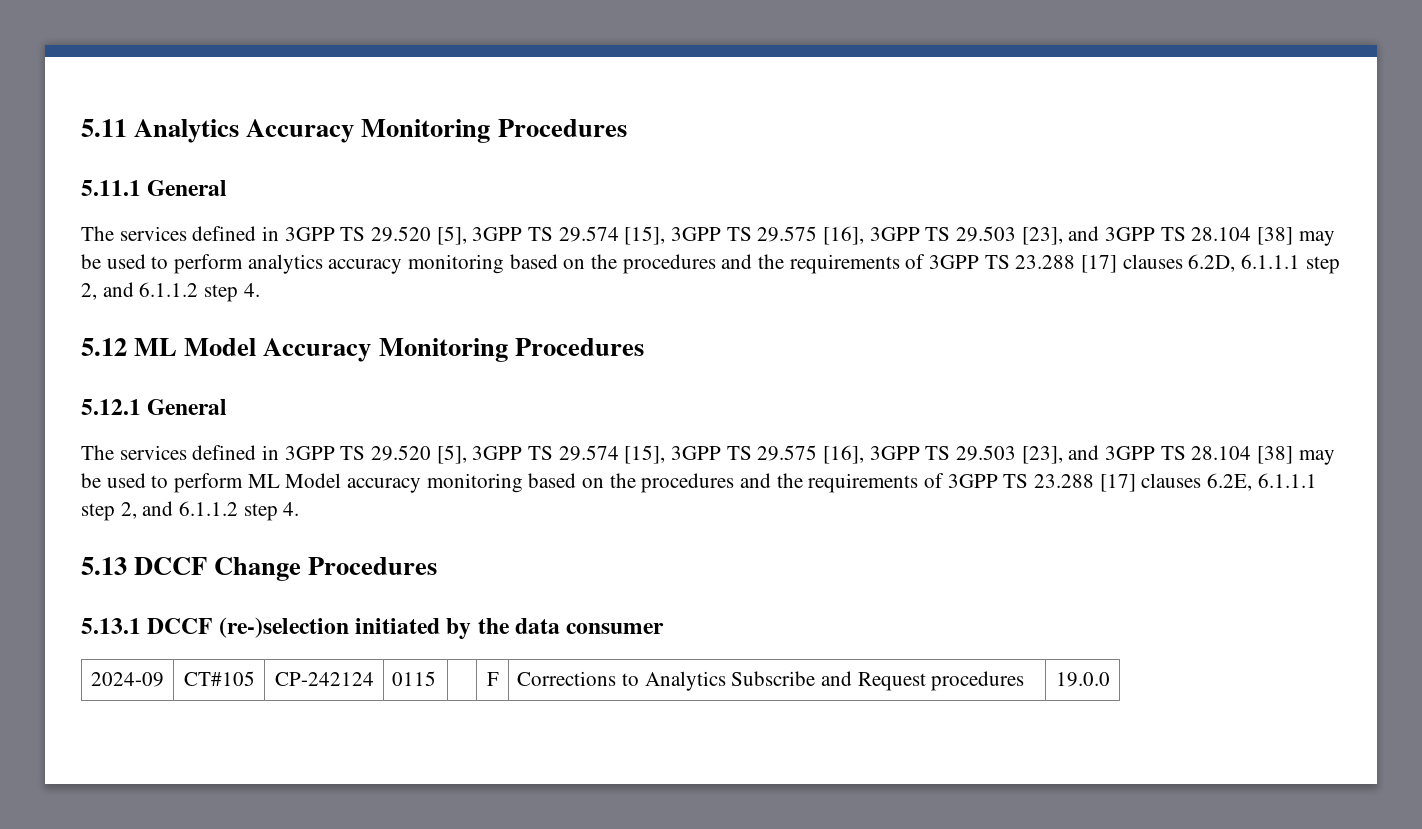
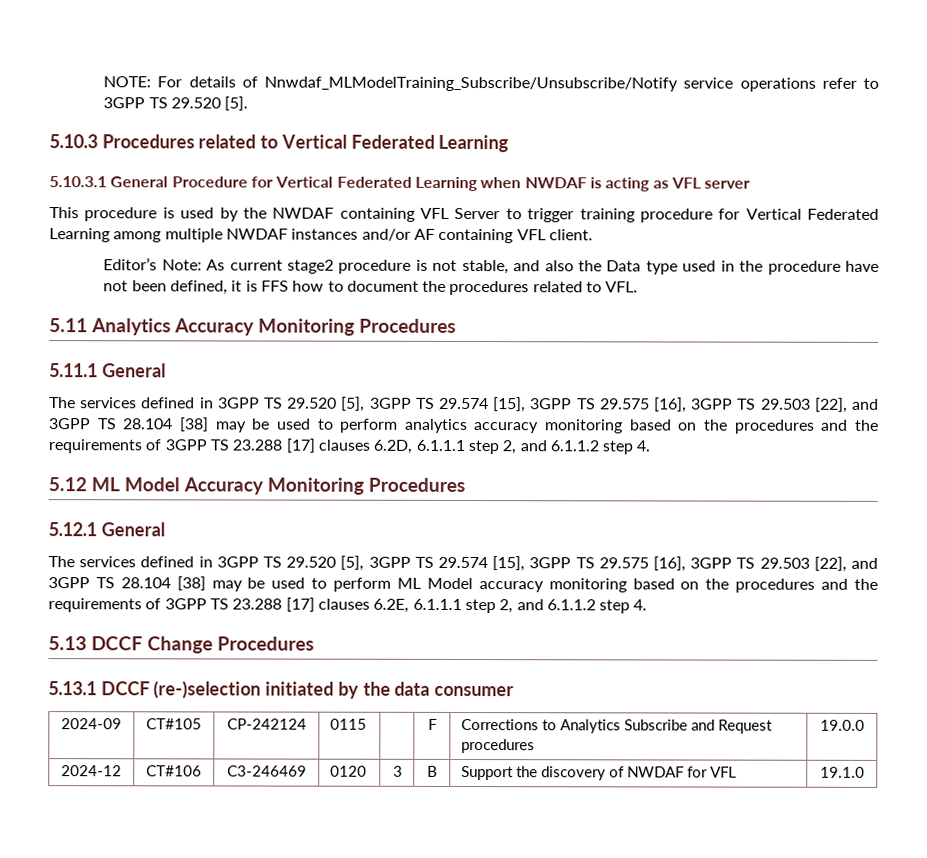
(81, 128) none -> [103,76,880,92] [103,96,249,111] [49,134,510,153] [49,176,751,192] [49,207,879,223] [49,228,593,244] [103,257,880,275] [103,280,639,296] NOTE: For details of Nnwdaf_MLModelTraining_Subscribe/Unsubscribe/Notify service operations refer to 3GPP TS 29.520 [5]. // 5.10.3 Procedures related to Vertical Federated Learning // 5.10.3.1 General Procedure for Vertical Federated Learning when NWDAF is acting as VFL server // This procedure is used by the NWDAF containing VFL Server to trigger training procedure for Vertical Federated Learning among multiple NWDAF instances and/or AF containing VFL client. // Editor’s Note: As current stage2 procedure is not stable, and also the Data type used in the procedure have not been defined, it is FFS how to document the procedures related to VFL. //
[1021,227,1063,245] [23], -> [814,397,848,413] [22],
[1021,446,1063,464] [23], -> [813,556,847,572] [22],
(1110, 679) none -> [61,765,122,777] [146,765,202,777] [226,765,307,777] [330,765,368,777] [392,765,403,777] [426,765,438,777] [461,765,738,781] [819,766,865,778] // 2024-12 | CT#106 | C3-246469 | 0120 | 3 | B | Support the discovery of NWDAF for VFL | 19.1.0

